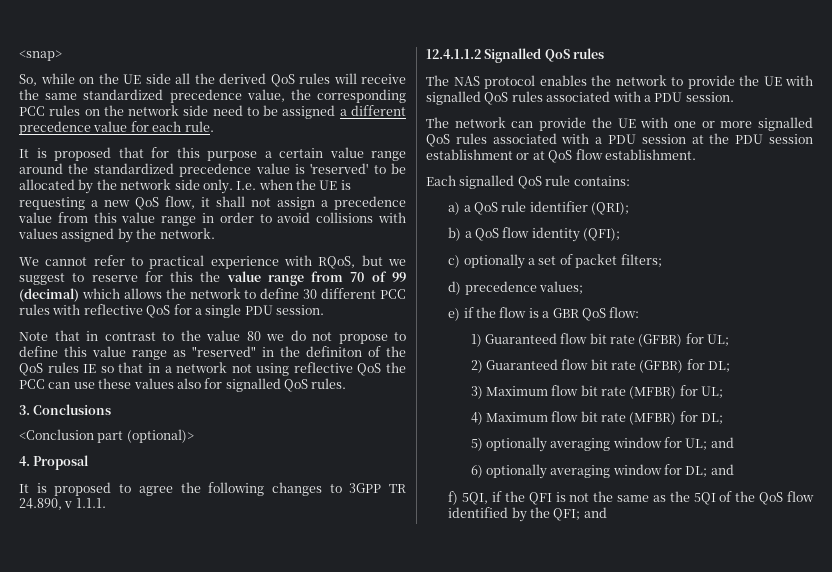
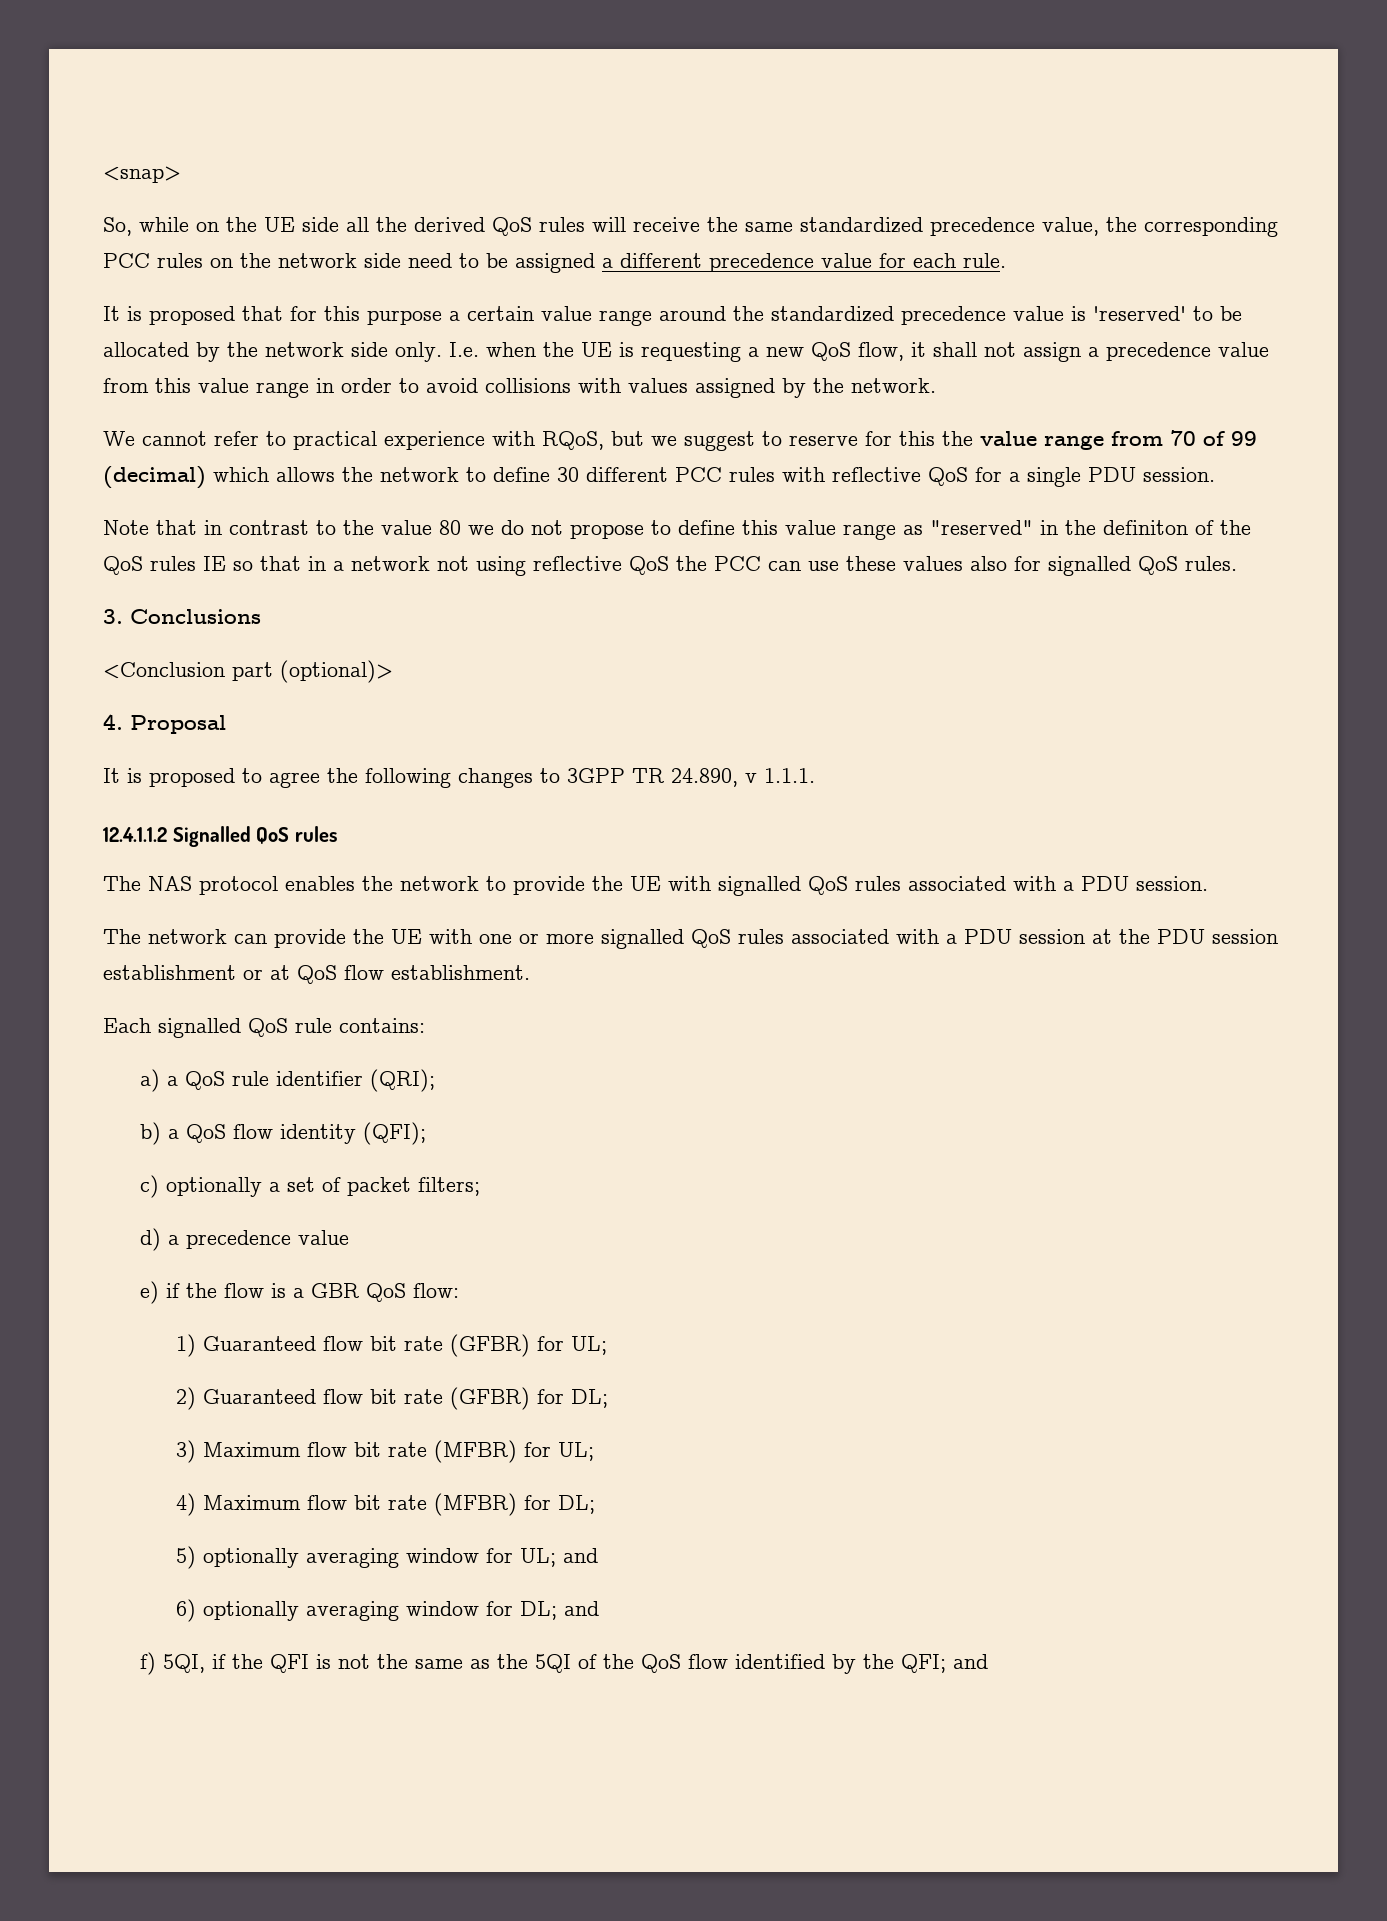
[464,281,584,295] precedence values; -> [167,1230,349,1249] a precedence value

